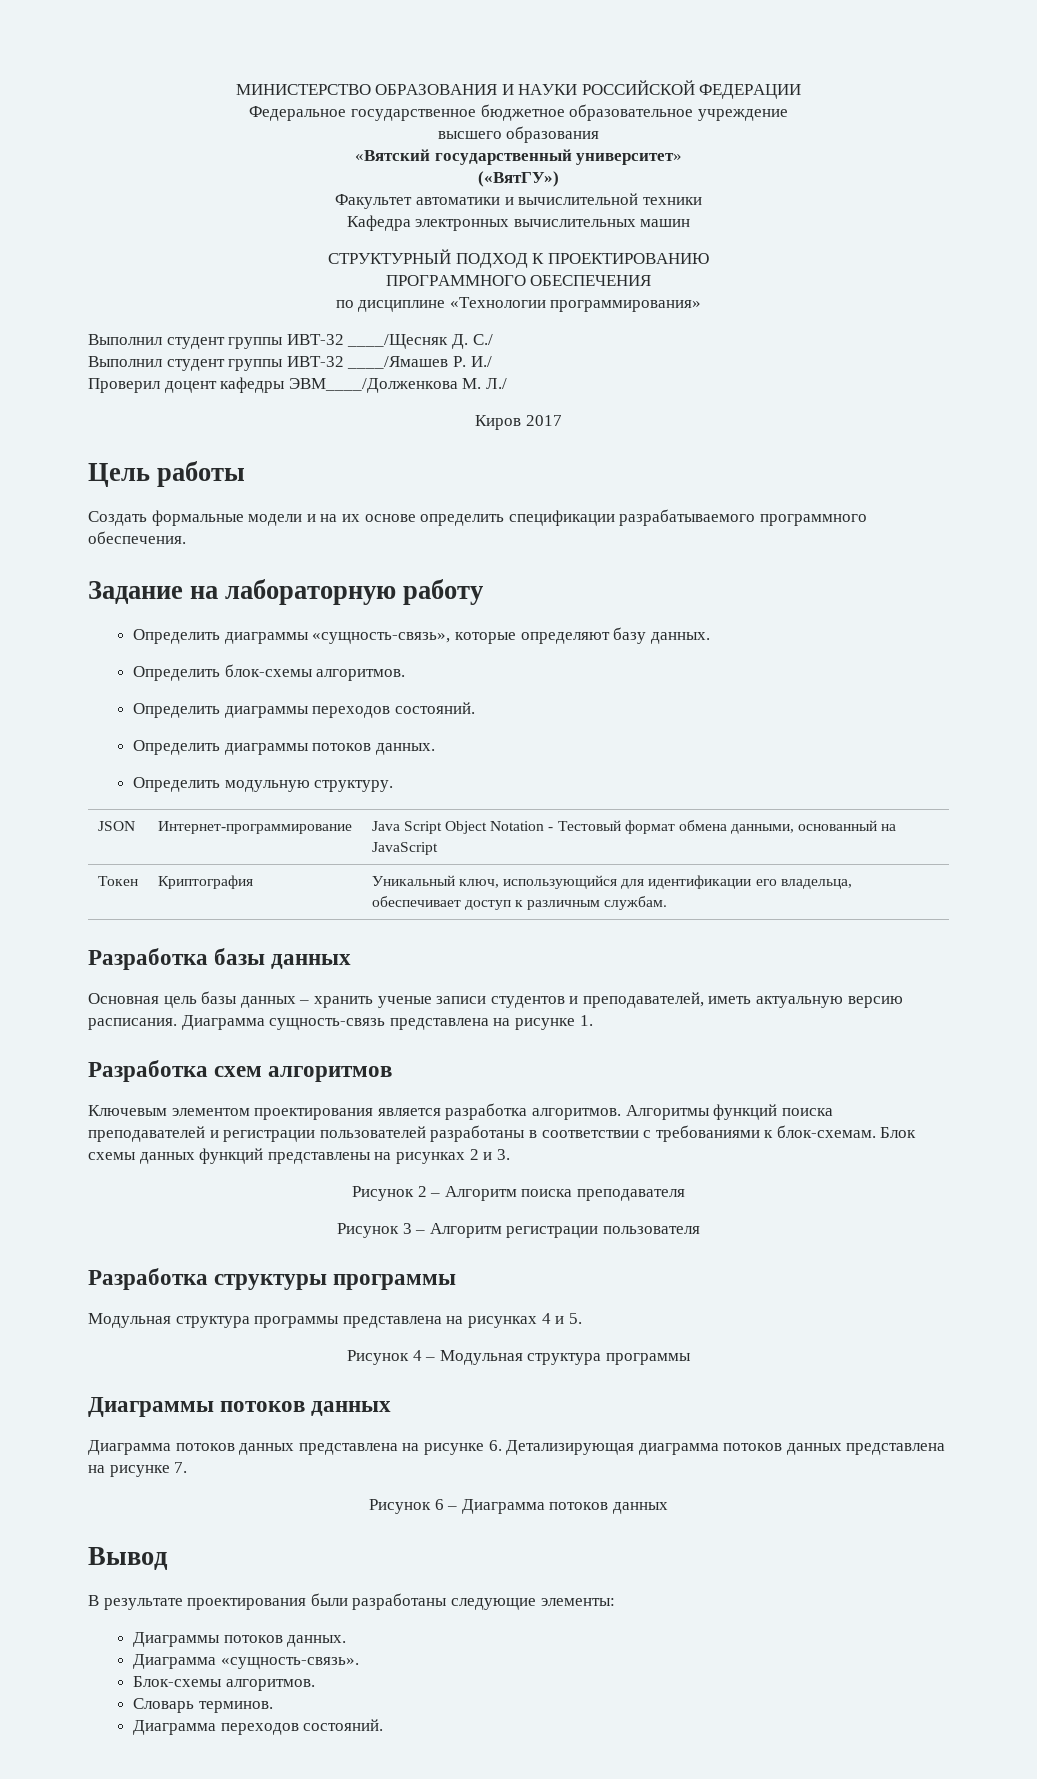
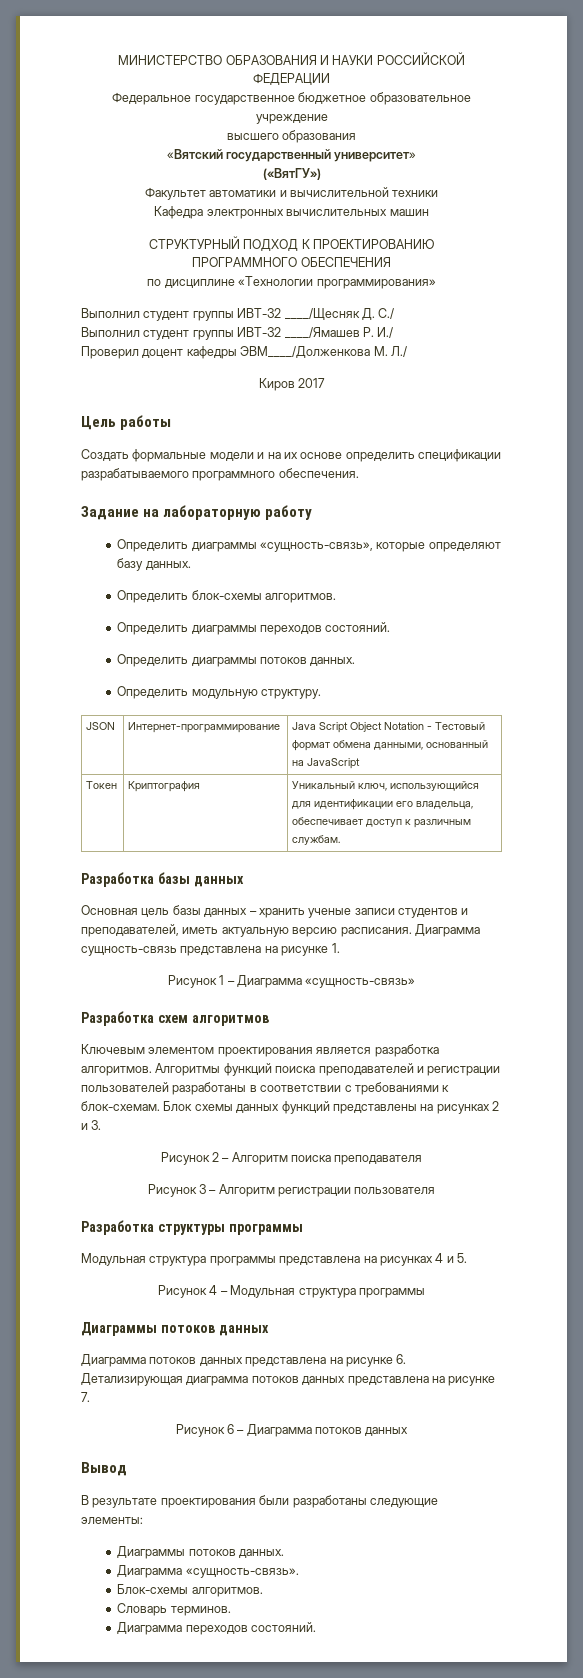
(593, 1020) none -> [167,975,416,988] // Рисунок 1 – Диаграмма «сущность-связь»

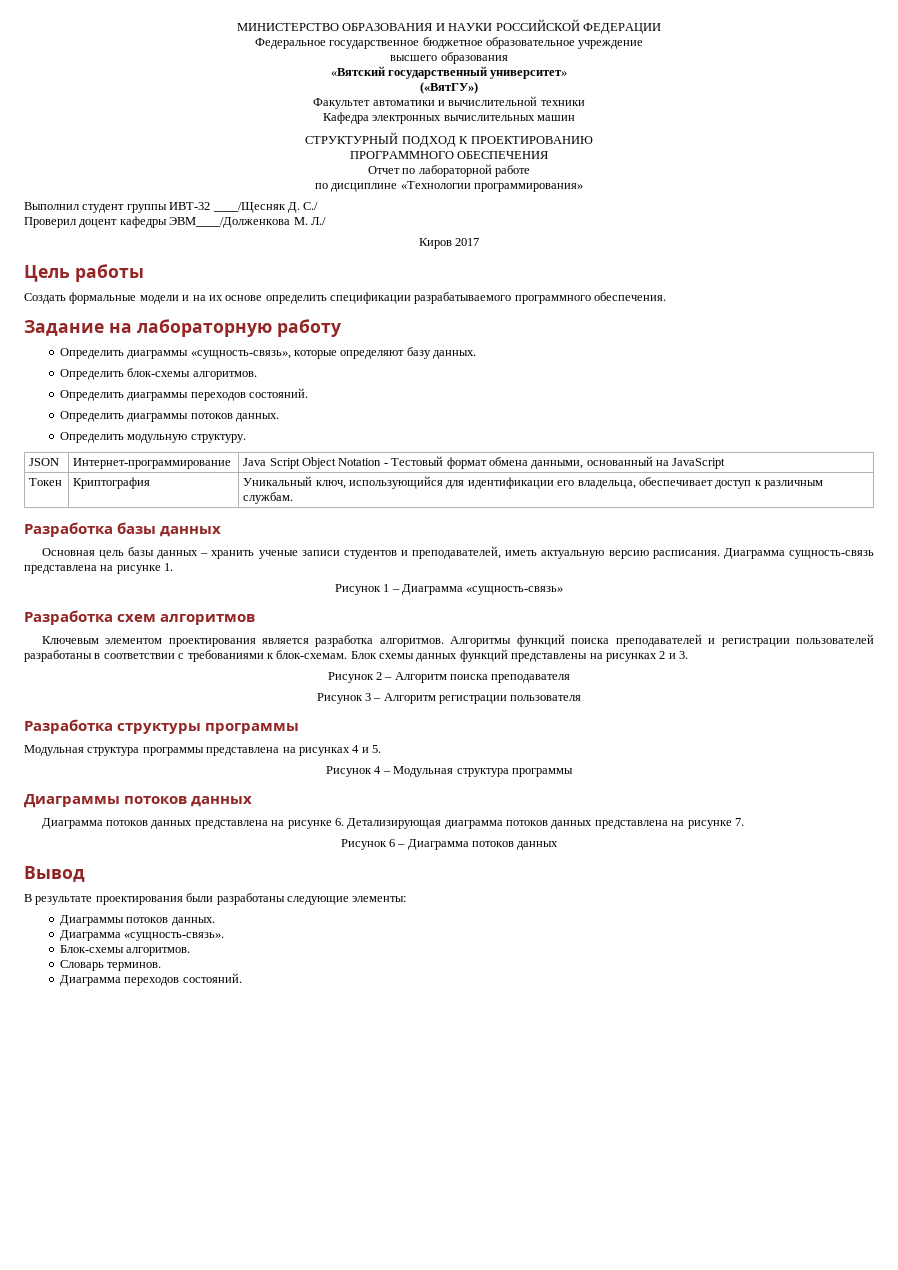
(391, 262) none -> [367,164,531,177] // Отчет по лабораторной работе
[81,327,394,340] // Выполнил студент группы ИВТ-32 ____/Ямашев Р. И./ -> (319, 206) none

